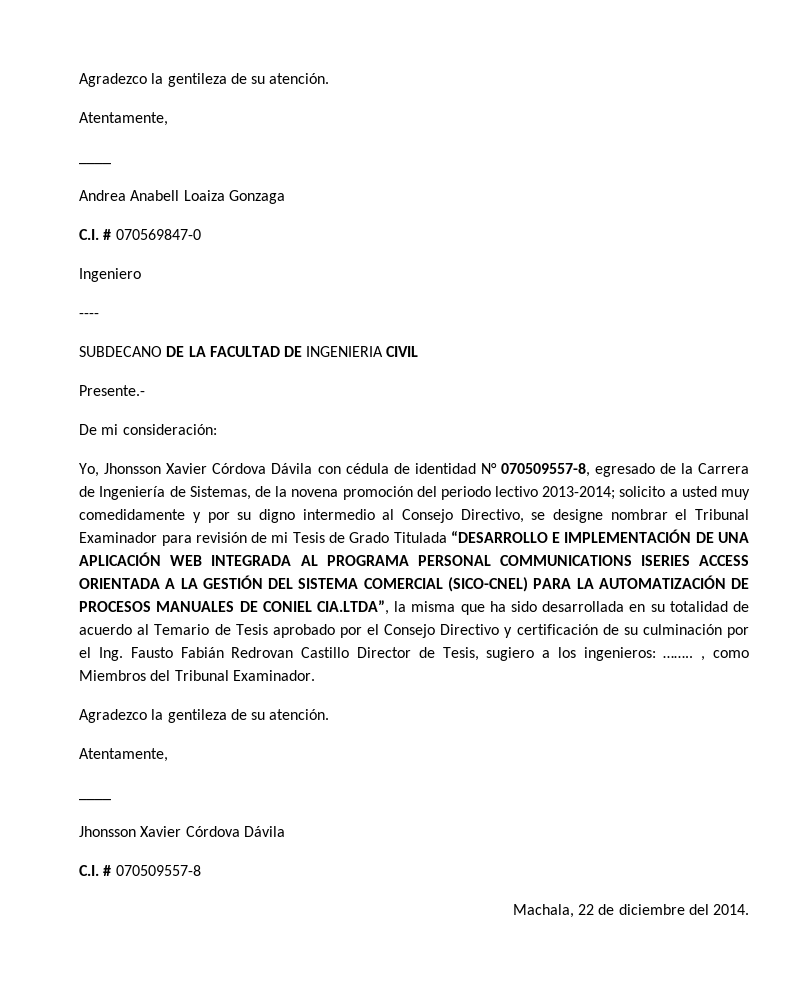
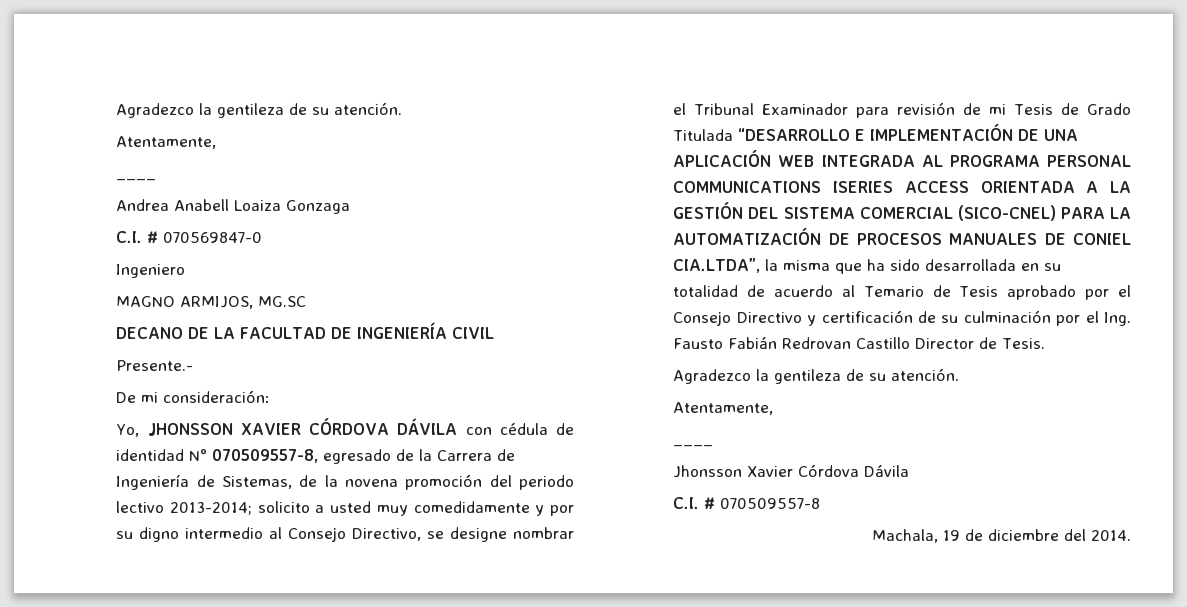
[79,313,100,318] [79,346,163,357] ---- // SUBDECANO -> [116,296,307,309] [116,327,184,339] MAGNO ARMIJOS, MG.SC // DECANO
[306,346,384,357] INGENIERIA -> [357,322,448,339] INGENIERÍA
[104,463,313,474] Jhonsson Xavier Córdova Dávila -> [147,418,458,436] JHONSSON XAVIER CÓRDOVA DÁVILA
[442,647,749,661] [79,670,315,681] Tesis, sugiero a los ingenieros: …….. , como Miembros del Tribunal Examinador. -> [1002,338,1046,349] Tesis.
[578,904,595,915] 22 -> [943,530,960,541] 19

